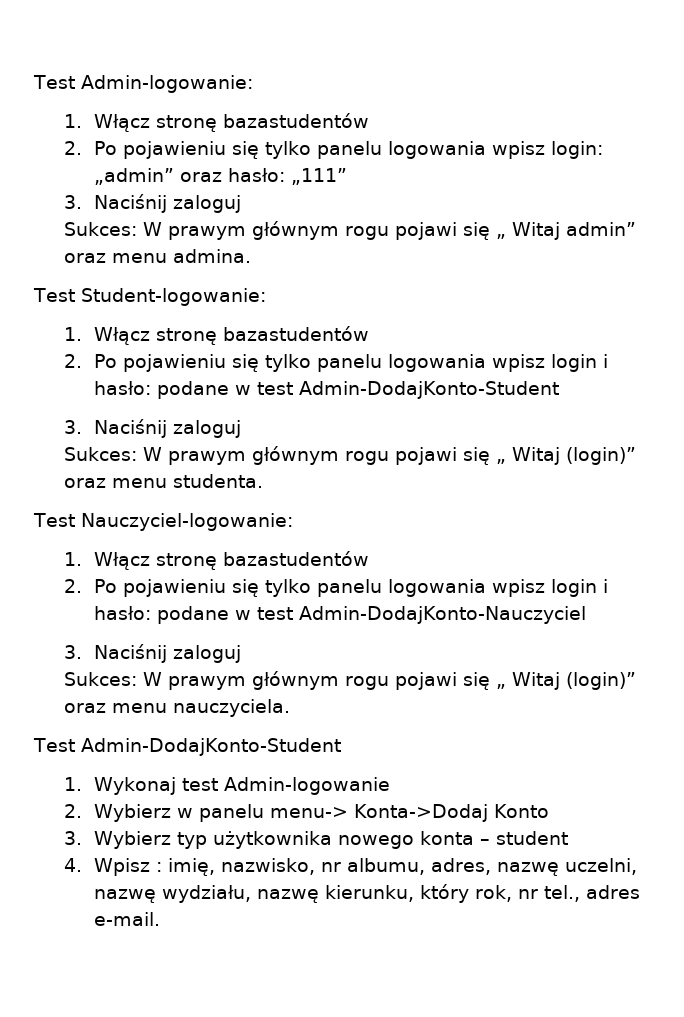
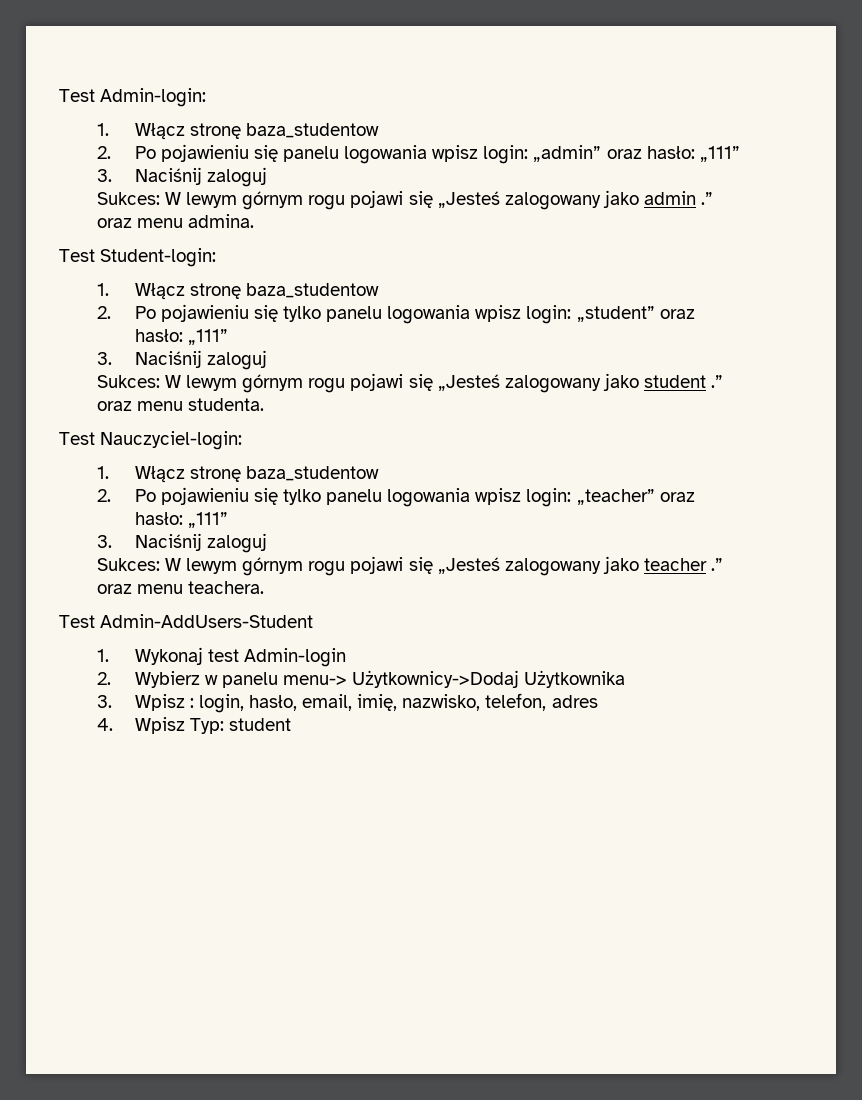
[33,75,253,93] [63,113,369,132] [63,141,311,159] Test Admin-logowanie: // 1. Włącz stronę bazastudentów // 2. Po pojawieniu się tylko -> [59,88,207,107] [96,123,379,140] [96,144,278,162] Test Admin-login: // 1. Włącz stronę baza_studentow // 2. Po pojawieniu się
[167,221,636,240] prawym głównym rogu pojawi się „ Witaj admin” -> [186,190,714,210] lewym górnym rogu pojawi się „Jesteś zalogowany jako admin .”
[80,288,266,306] [63,326,369,345] [63,354,608,372] [93,381,559,399] [63,419,241,438] [63,446,636,465] Student-logowanie: // 1. Włącz stronę bazastudentów // 2. Po pojawieniu się tylko panelu logowania wpisz login i hasło: podane w test Admin-DodajKonto-Student // 3. Naciśnij zaloguj // Sukces: W prawym głównym rogu pojawi się „ Witaj (login)” -> [100,248,217,267] [96,283,379,300] [96,304,695,324] [134,329,228,345] [96,350,267,370] [96,373,724,393] Student-login: // 1. Włącz stronę baza_studentow // 2. Po pojawieniu się tylko panelu logowania wpisz login: „student” oraz hasło: „111” // 3. Naciśnij zaloguj // Sukces: W lewym górnym rogu pojawi się „Jesteś zalogowany jako student .”
[80,513,293,531] [63,551,369,570] [63,579,608,597] [93,606,586,624] [63,644,241,663] [63,671,636,690] [63,699,290,717] [33,738,341,756] Nauczyciel-logowanie: // 1. Włącz stronę bazastudentów // 2. Po pojawieniu się tylko panelu logowania wpisz login i hasło: podane w test Admin-DodajKonto-Nauczyciel // 3. Naciśnij zaloguj // Sukces: W prawym głównym rogu pojawi się „ Witaj (login)” oraz menu nauczyciela. // Test Admin-DodajKonto-Student -> [100,431,243,450] [96,466,379,483] [96,487,695,507] [134,512,228,528] [96,533,267,553] [96,556,724,576] [96,581,265,594] [59,614,314,628] Nauczyciel-login: // 1. Włącz stronę baza_studentow // 2. Po pojawieniu się tylko panelu logowania wpisz login: „teacher” oraz hasło: „111” // 3. Naciśnij zaloguj // Sukces: W lewym górnym rogu pojawi się „Jesteś zalogowany jako teacher .” oraz menu teachera. // Test Admin-AddUsers-Student
[223,777,390,795] Admin-logowanie -> [243,648,346,667] Admin-login
[353,804,549,822] [63,831,568,849] [63,858,637,876] [93,884,640,903] [93,912,160,926] Konta->Dodaj Konto // 3. Wybierz typ użytkownika nowego konta – student // 4. Wpisz : imię, nazwisko, nr albumu, adres, nazwę uczelni, nazwę wydziału, nazwę kierunku, który rok, nr tel., adres e-mail. -> [352,670,626,688] [96,693,598,713] [96,717,291,734] Użytkownicy->Dodaj Użytkownika // 3. Wpisz : login, hasło, email, imię, nazwisko, telefon, adres // 4. Wpisz Typ: student

